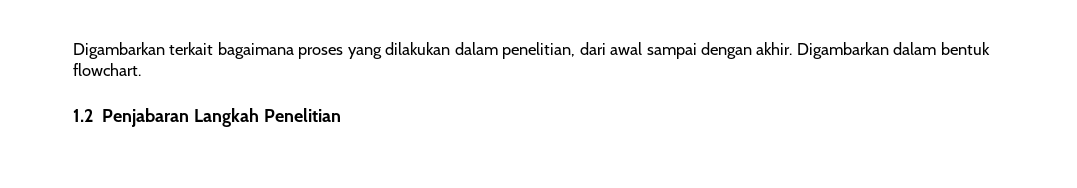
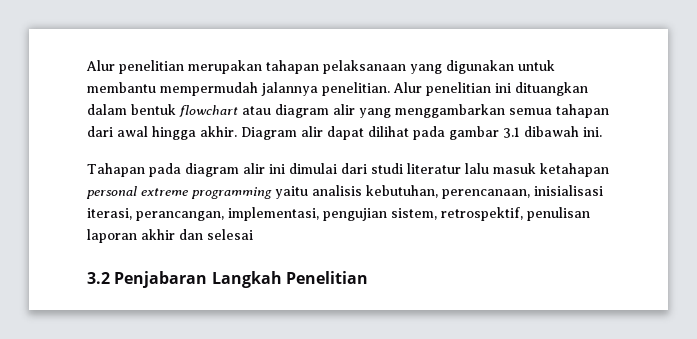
[73,42,990,59] [73,63,141,76] [73,109,94,122] Digambarkan terkait bagaimana proses yang dilakukan dalam penelitian, dari awal sampai dengan akhir. Digambarkan dalam bentuk flowchart. // 1.2 -> [86,60,555,74] [87,82,588,96] [87,104,609,118] [87,126,602,140] [87,163,609,177] [86,185,603,199] [87,207,590,221] [87,229,253,243] [87,272,110,284] Alur penelitian merupakan tahapan pelaksanaan yang digunakan untuk membantu mempermudah jalannya penelitian. Alur penelitian ini dituangkan dalam bentuk flowchart atau diagram alir yang menggambarkan semua tahapan dari awal hingga akhir. Diagram alir dapat dilihat pada gambar 3.1 dibawah ini. // Tahapan pada diagram alir ini dimulai dari studi literatur lalu masuk ketahapan personal extreme programming yaitu analisis kebutuhan, perencanaan, inisialisasi iterasi, perancangan, implementasi, pengujian sistem, retrospektif, penulisan laporan akhir dan selesai // 3.2

